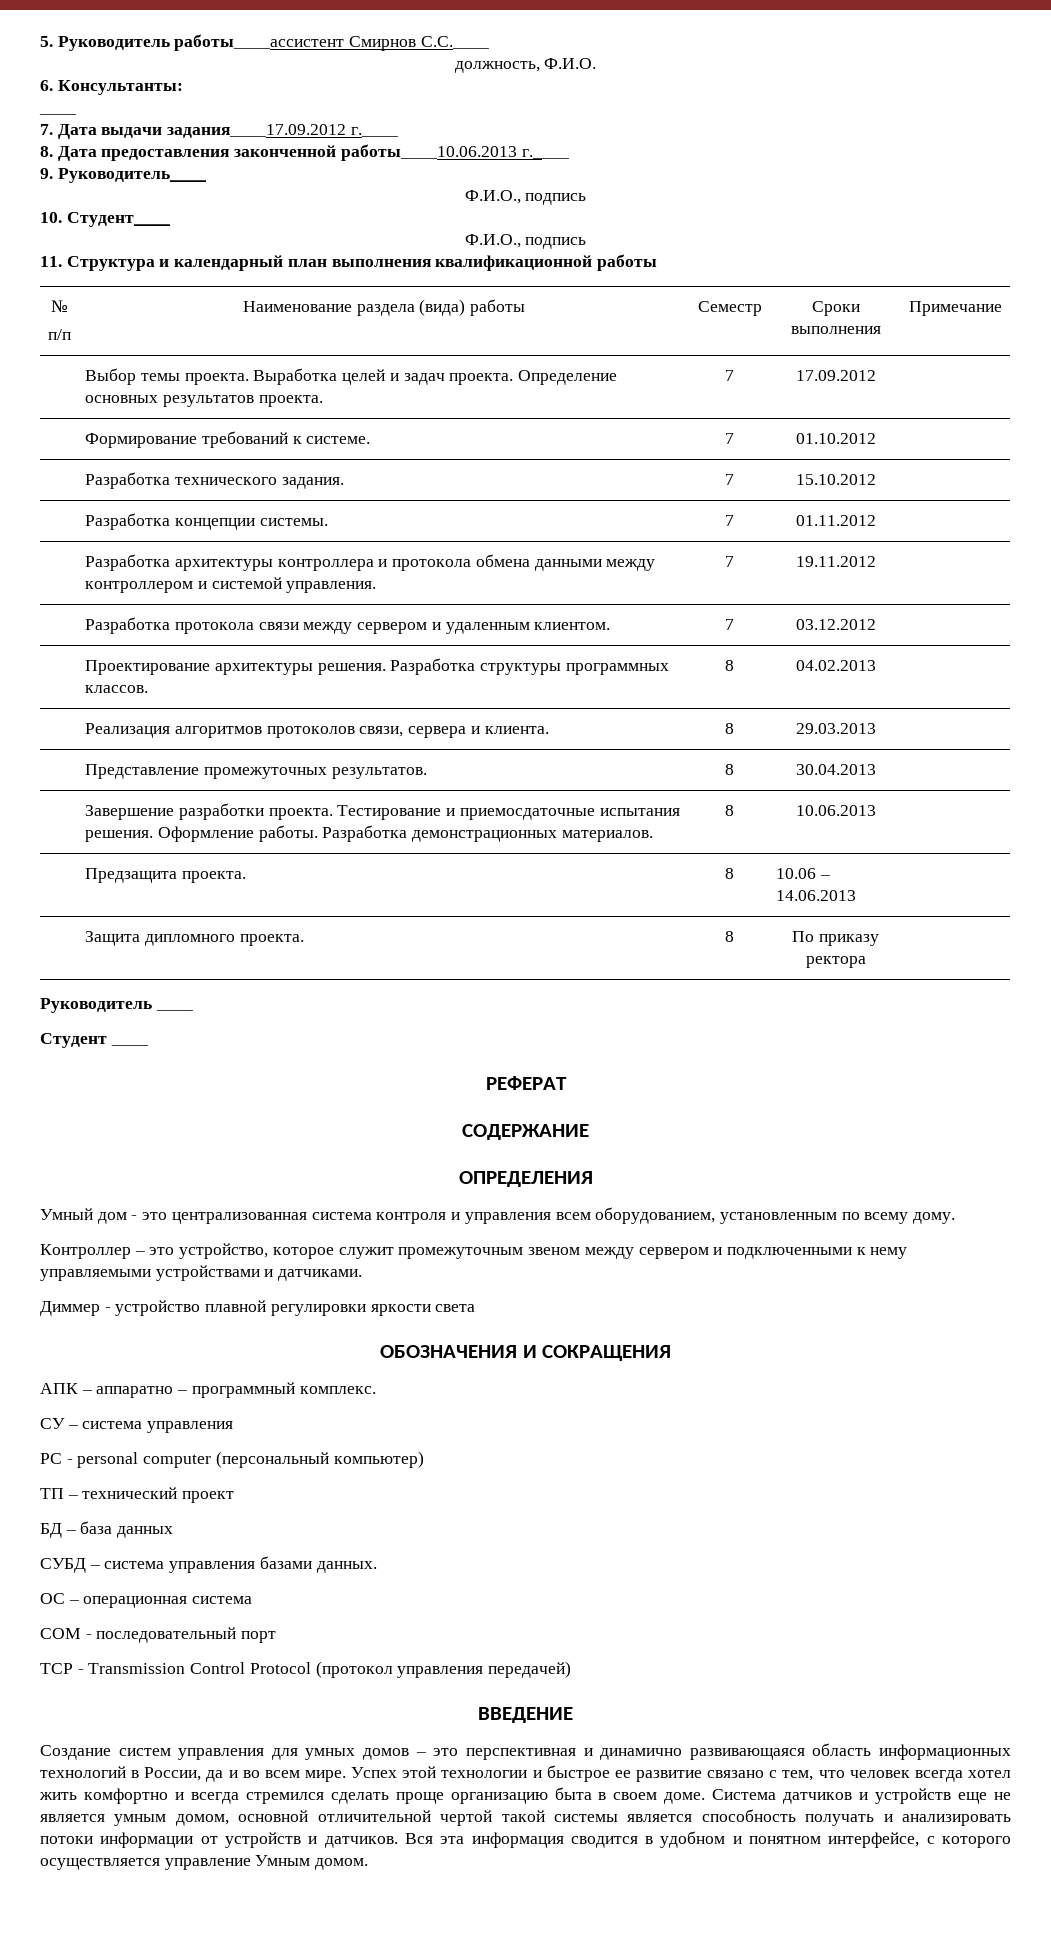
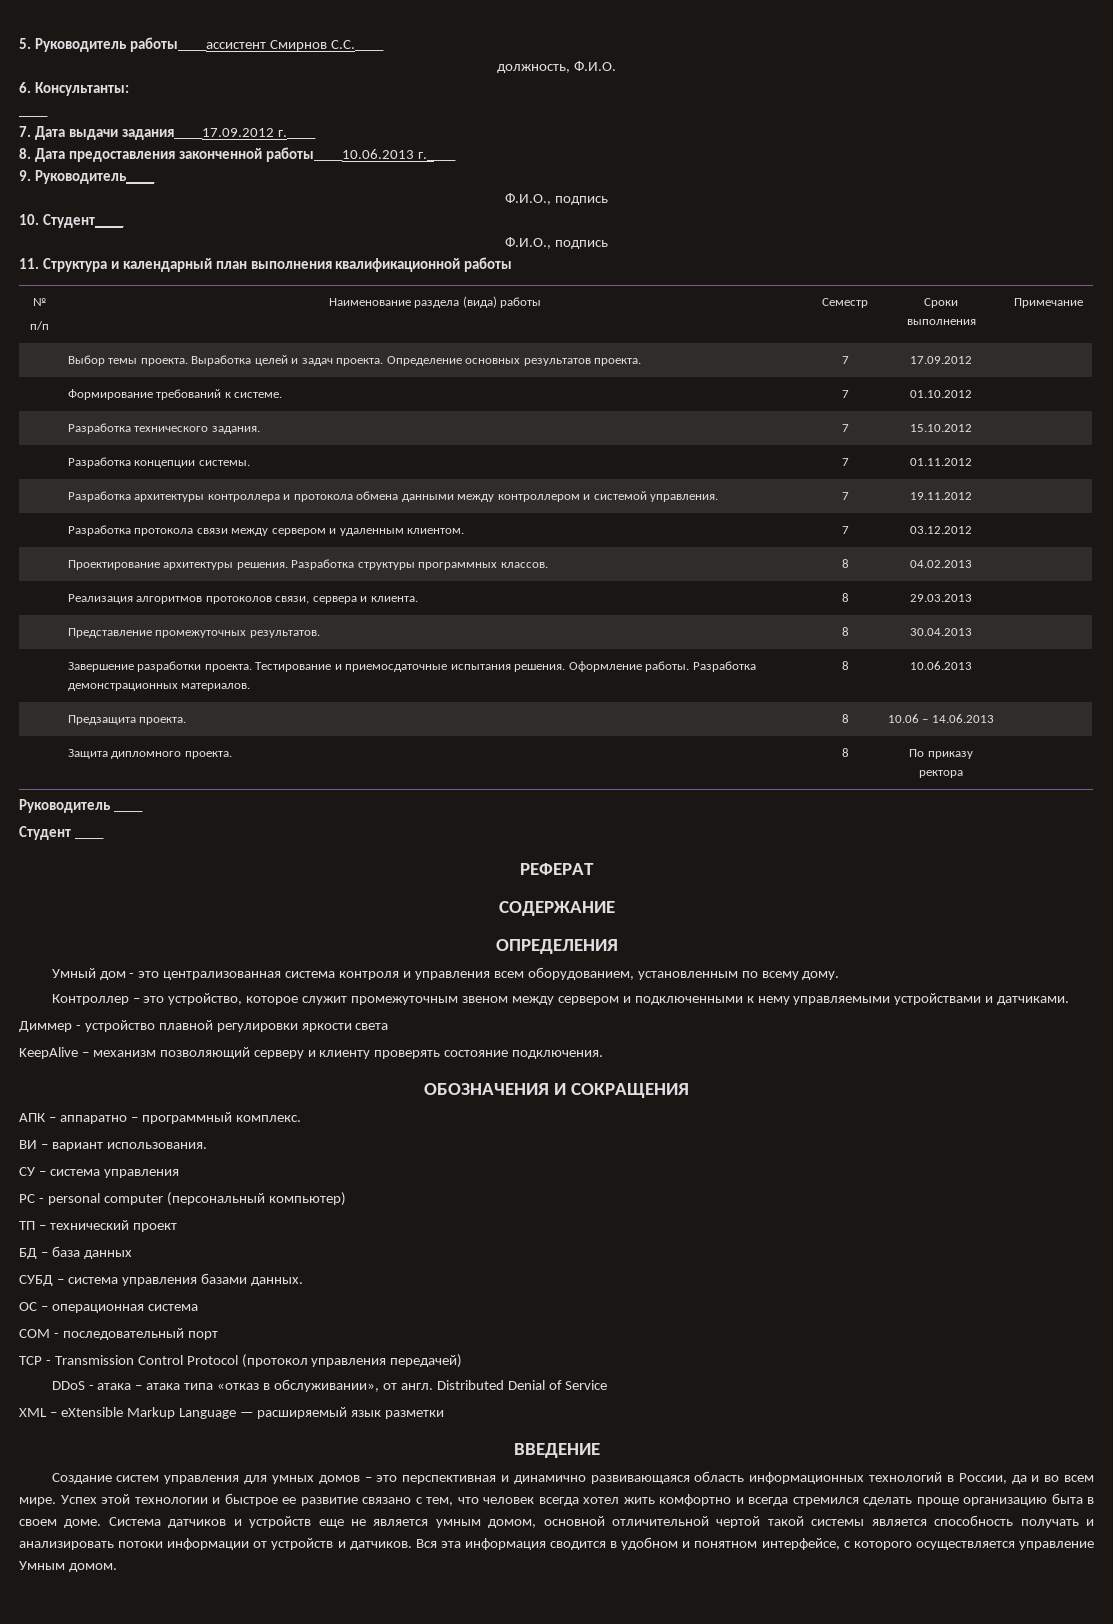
(476, 1308) none -> [19,1047,604,1059] // KeepAlive – механизм позволяющий серверу и клиенту проверять состояние подключения.
(376, 1390) none -> [19,1140,207,1151] // ВИ – вариант использования.
(572, 1669) none -> [51,1379,608,1392] [19,1407,445,1419] // DDoS - атака – атака типа «отказ в обслуживании», от англ. Distributed Denial of Service // XML – eXtensible Markup Language — расширяемый язык разметки

